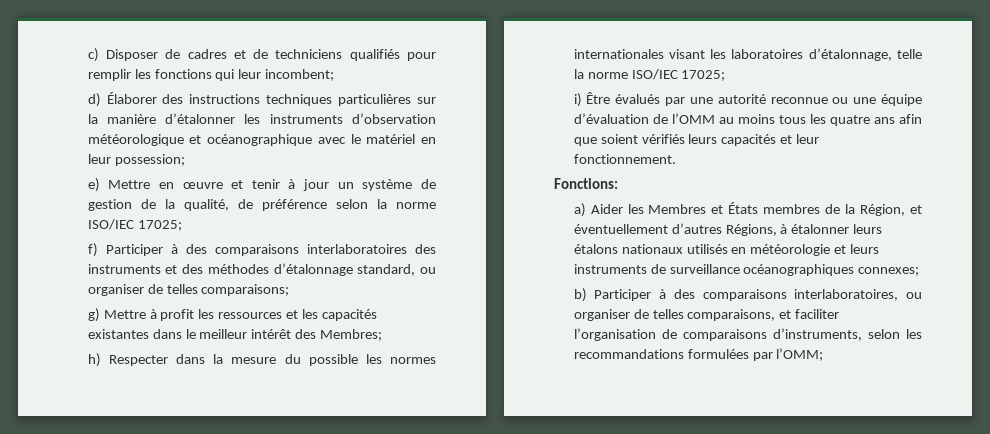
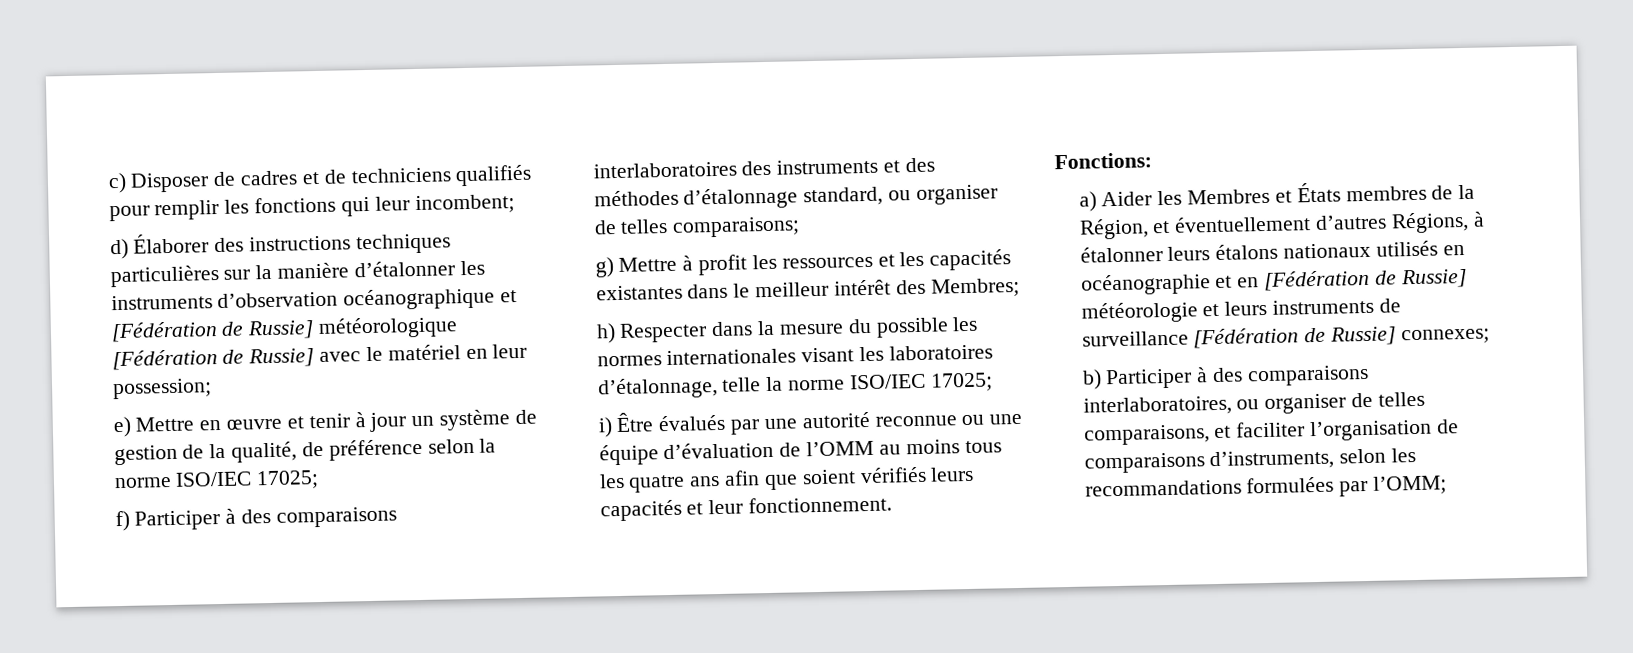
[87,134,313,146] météorologique et océanographique -> [343,287,518,311] [110,316,459,343] [111,348,315,371] océanographique et [Fédération de Russie] météorologique [Fédération de Russie]
(747, 250) none -> [1080,268,1467,296] océanographie et en [Fédération de Russie]
[743,264,855,276] océanographiques -> [1193,326,1397,349] [Fédération de Russie]

